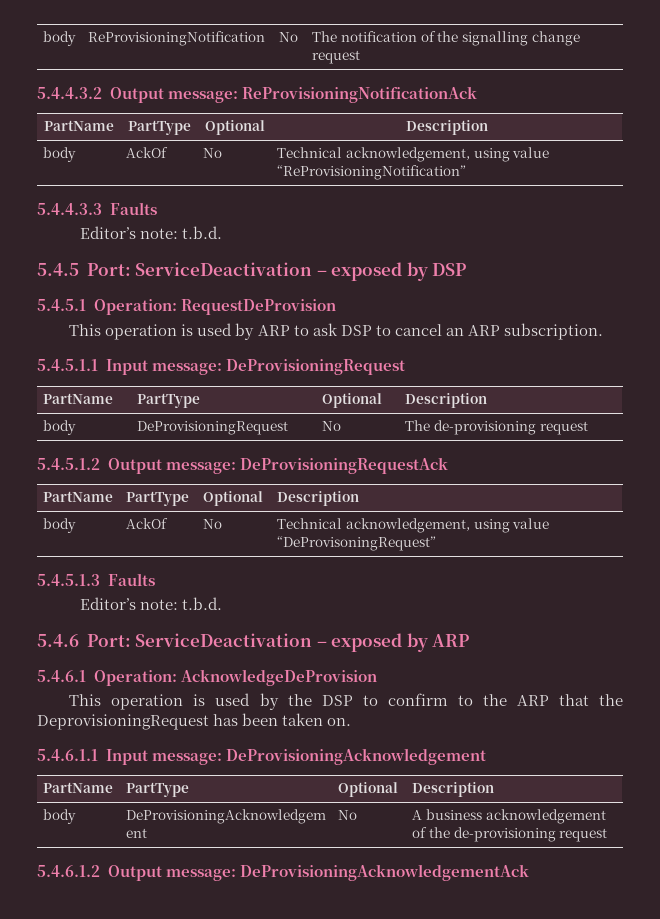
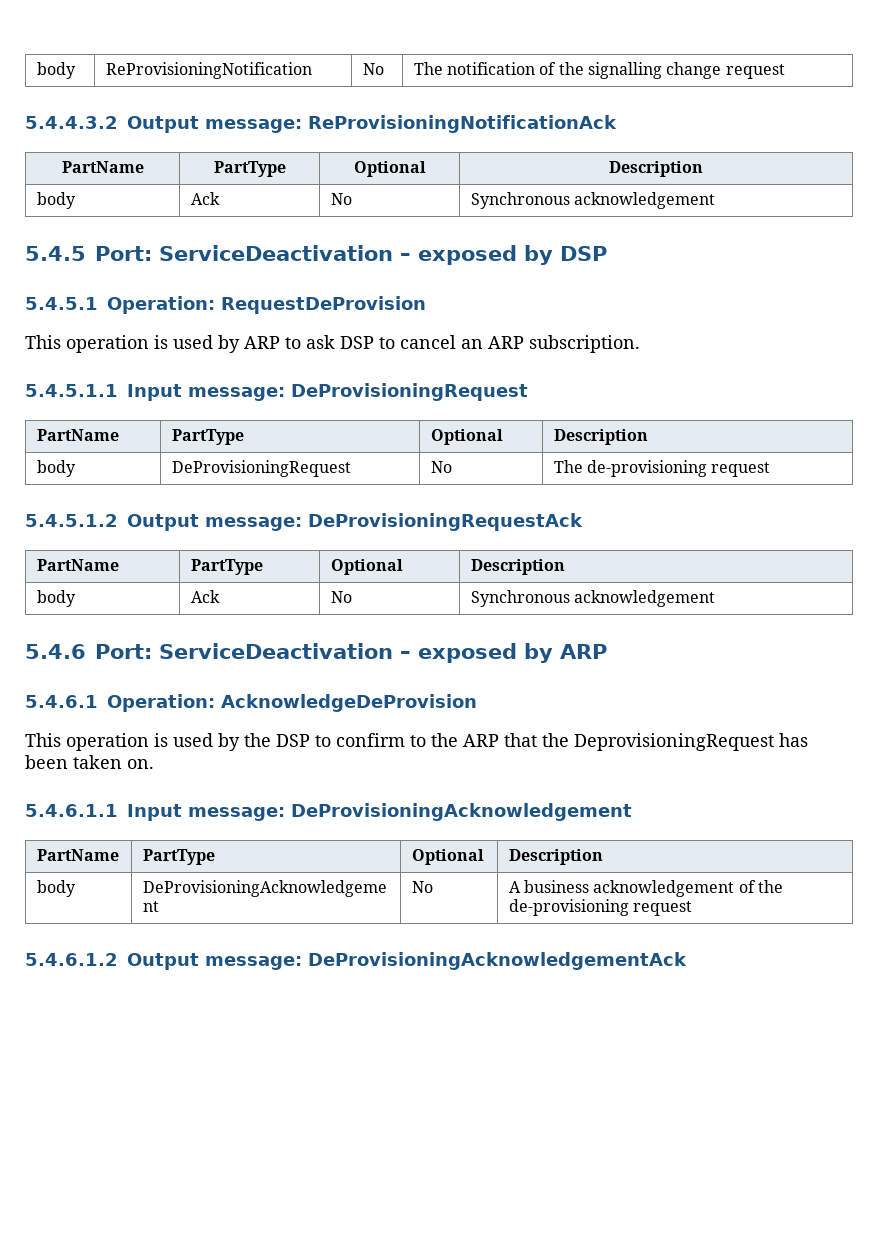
[126,147,169,158] [203,148,223,158] [277,147,550,162] [277,165,467,180] [37,202,157,215] [79,226,222,239] AckOf | No | Technical acknowledgement, using value “ReProvisioningNotification” // 5.4.4.3.3 Faults // Editor’s note: t.b.d. -> [190,192,220,205] [330,193,352,205] [470,192,716,209] Ack | No | Synchronous acknowledgement
[126,518,169,529] [203,519,223,529] [277,518,550,533] [277,536,437,551] [37,573,155,586] [79,597,222,610] AckOf | No | Technical acknowledgement, using value “DeProvisoningRequest” // 5.4.5.1.3 Faults // Editor’s note: t.b.d. -> [190,590,220,603] [330,591,352,603] [470,590,716,607] Ack | No | Synchronous acknowledgement

